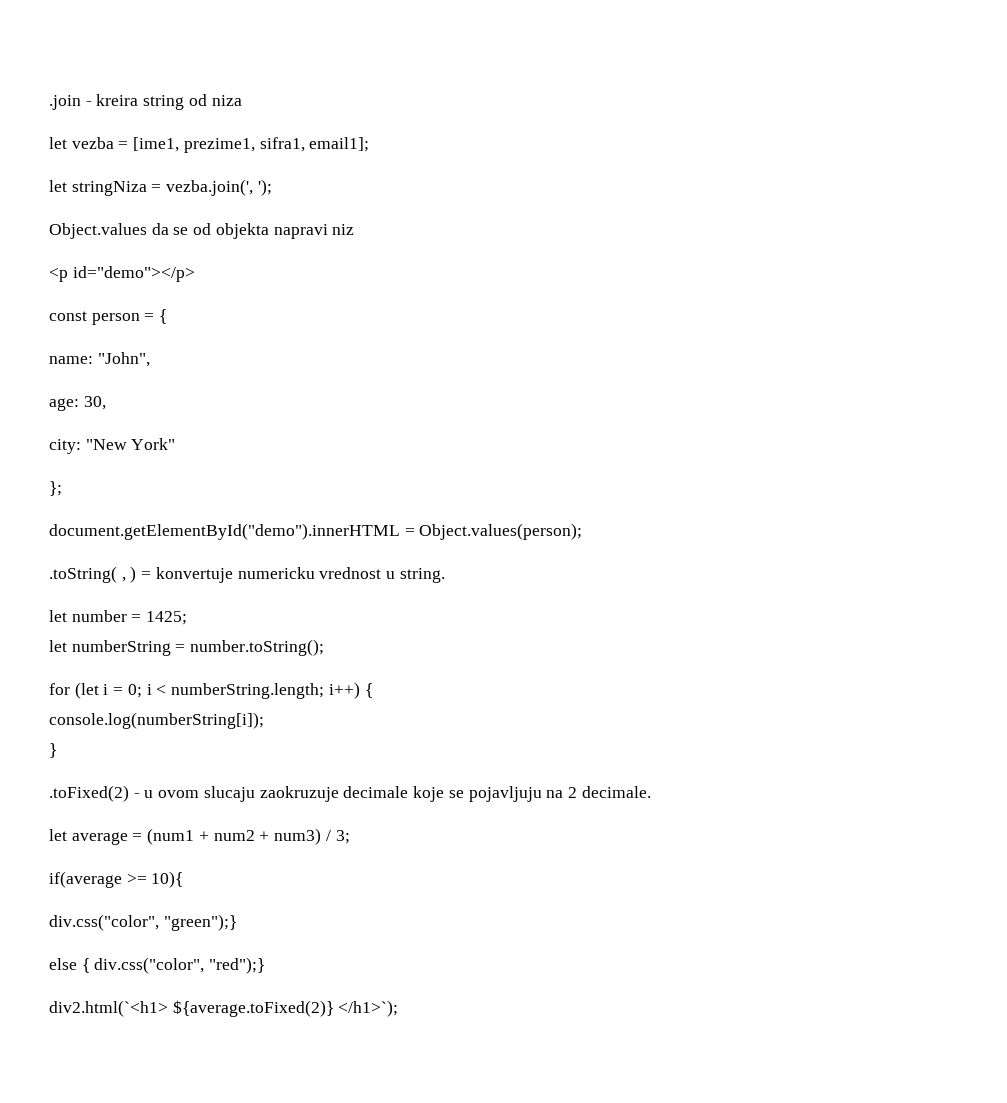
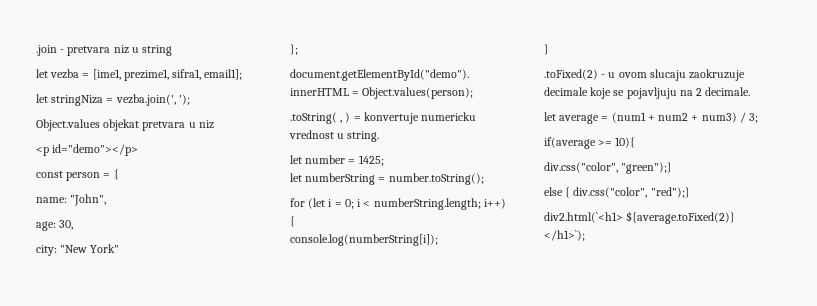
[96,94,139,106] kreira -> [67,45,139,56] pretvara niz u
[188,94,242,106] od niza -> (173, 50) none
[151,223,328,239] da se od objekta napravi -> [103,119,196,131] objekat pretvara u

